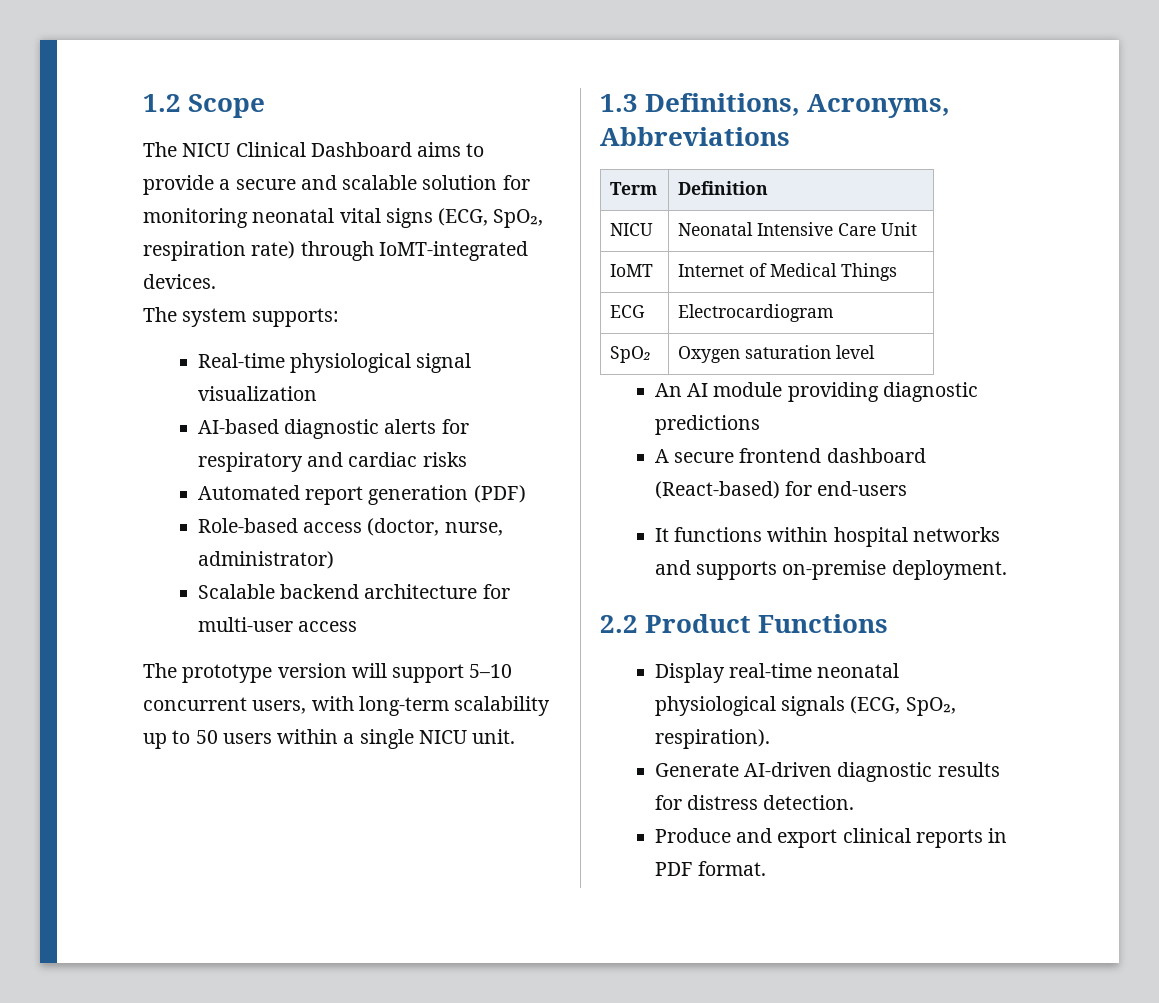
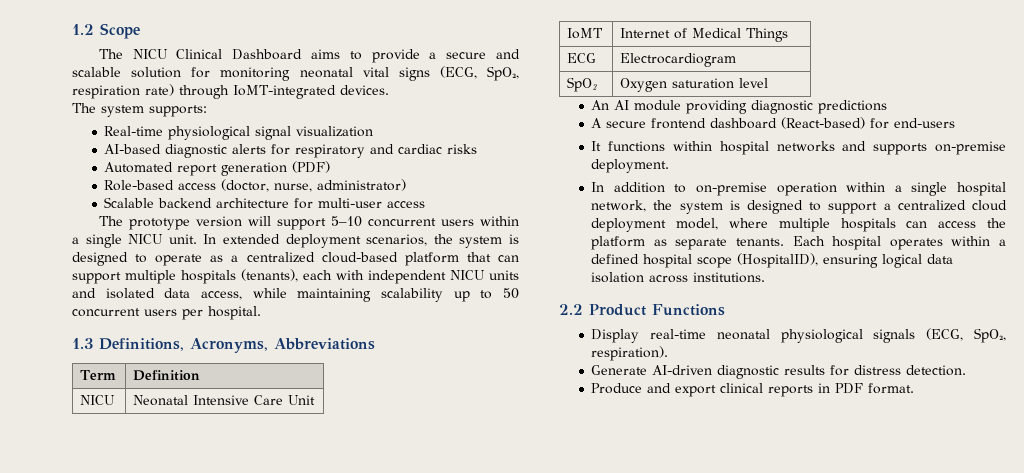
[252,696,551,716] [143,730,218,749] users, with long-term scalability up to 50 -> (436, 222) none
(516, 736) none -> [203,234,520,248] [72,252,519,266] [72,269,519,284] [72,288,519,302] [72,306,261,320] In extended deployment scenarios, the system is designed to operate as a centralized cloud-based platform that can support multiple hospitals (tenants), each with independent NICU units and isolated data access, while maintaining scalability up to 50 concurrent users per hospital.
(1007, 570) none -> [591,182,1006,196] [591,200,1007,214] [591,218,1006,232] [591,236,1006,250] [591,253,954,268] [591,272,766,283] // In addition to on-premise operation within a single hospital network, the system is designed to support a centralized cloud deployment model, where multiple hospitals can access the platform as separate tenants. Each hospital operates within a defined hospital scope (HospitalID), ensuring logical data isolation across institutions.

